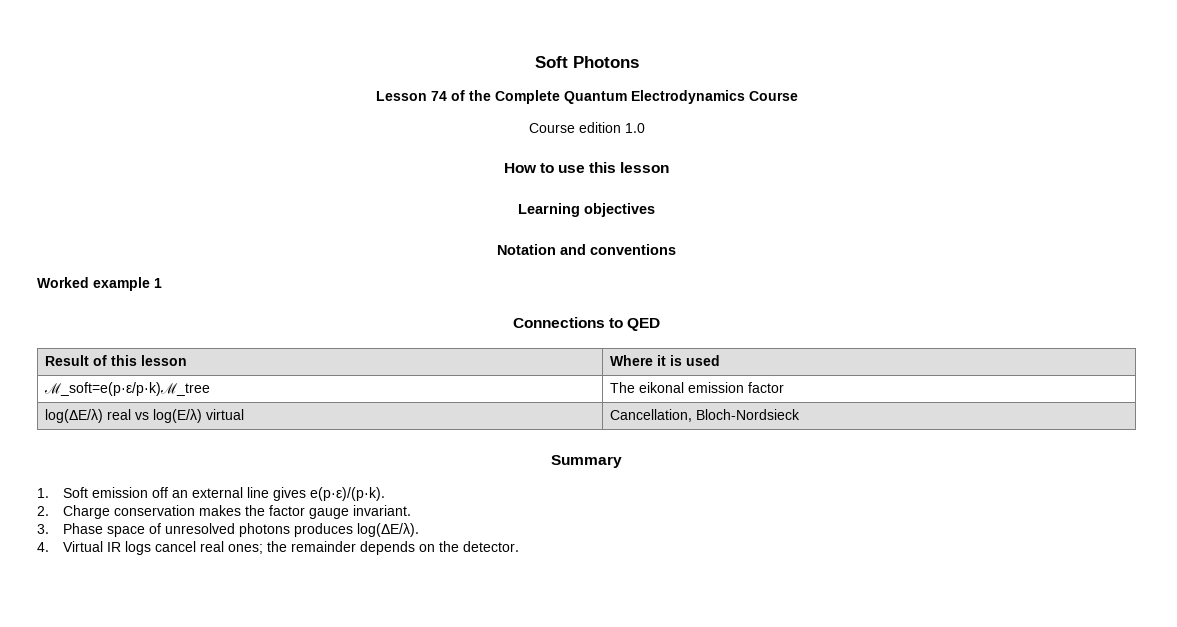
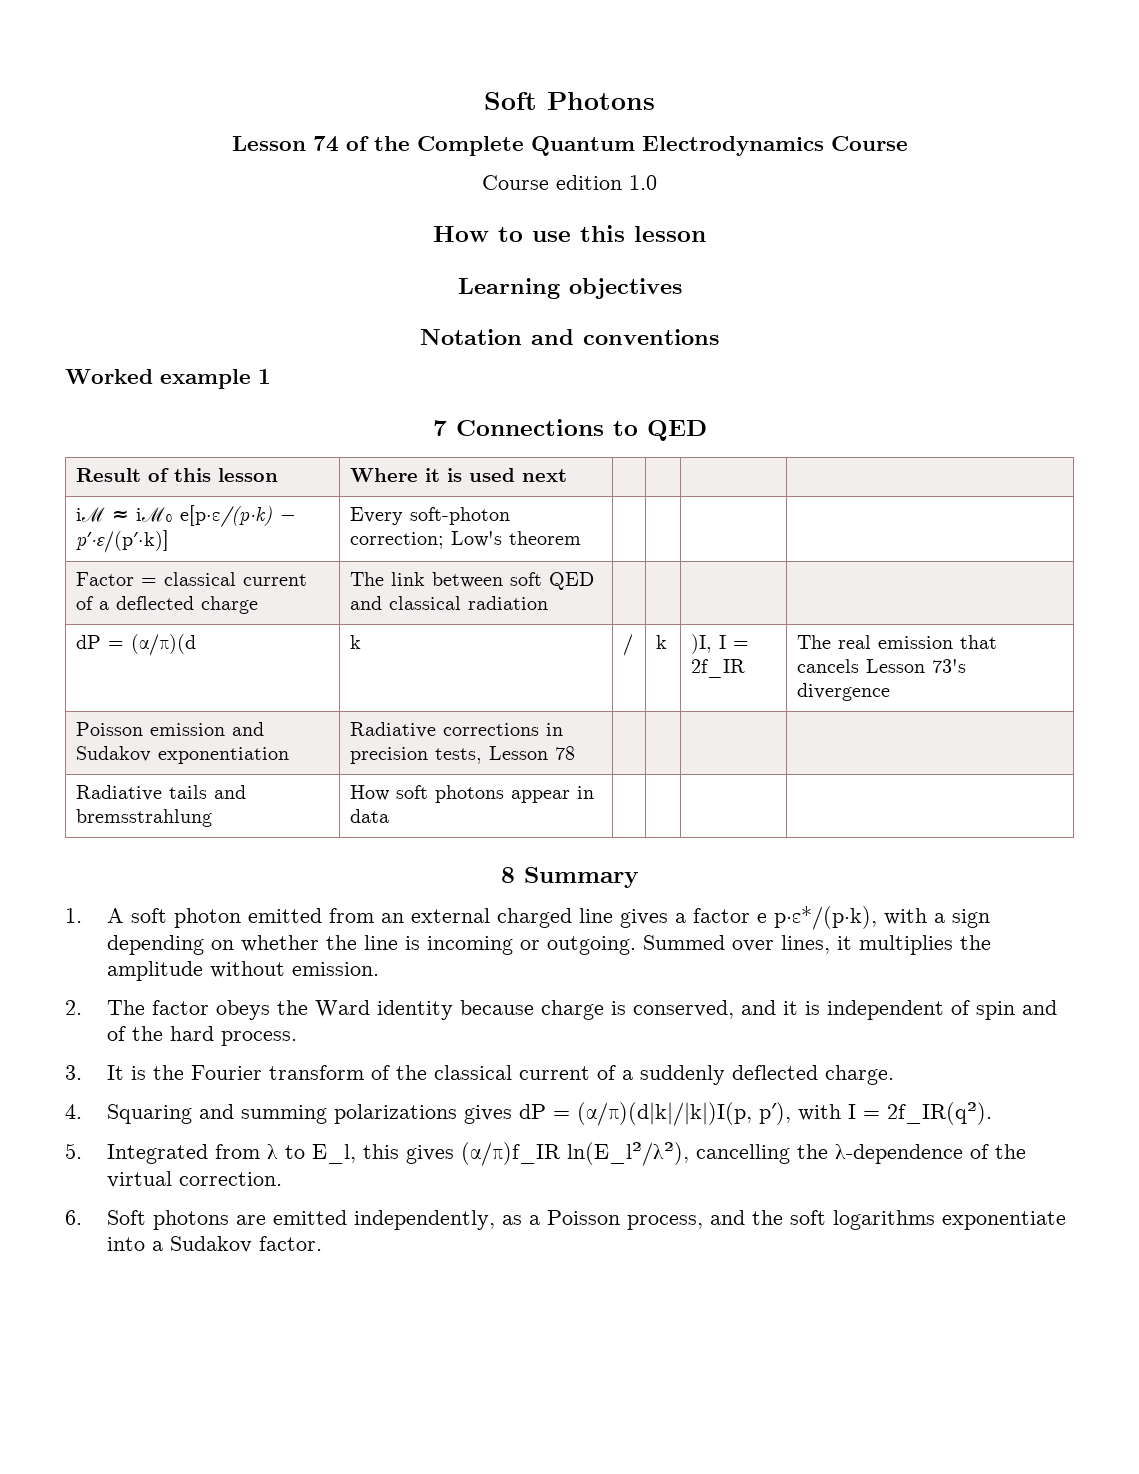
(162, 283) none -> [432,420,447,436] 7
[43,382,210,396] [609,382,784,393] [44,409,244,423] [609,409,800,422] [551,455,622,468] [37,487,169,498] // ℳ_soft=e(p·ε/p·k)ℳ_tree | The eikonal emission factor // log(ΔE/λ) real vs log(E/λ) virtual | Cancellation, Bloch-Nordsieck // Summary // 1. Soft emission off -> [522,469,568,482] [76,505,295,528] [76,530,170,553] [350,507,511,525] [350,531,582,549] [76,572,308,586] [76,596,259,614] [350,572,595,590] [350,596,549,610] [76,634,197,656] [350,635,362,649] [623,634,634,656] [656,635,668,649] [691,634,750,654] [691,659,746,678] [797,635,998,649] [797,659,967,673] [797,683,891,701] [76,722,265,736] [76,746,290,764] [350,722,564,738] [350,746,576,764] [76,785,247,801] [76,809,213,827] [350,785,595,803] [350,809,390,823] [500,867,639,888] [65,908,375,928] next | | | | // iℳ ≈ iℳ₀ e[p·ε/(p·k) − p′·ε/(p′·k)] | Every soft-photon correction; Low's theorem | | | | // Factor = classical current of a deflected charge | The link between soft QED and classical radiation | | | | // dP = (α/π)(d | k | / | k | )I, I = 2f_IR | The real emission that cancels Lesson 73's divergence // Poisson emission and Sudakov exponentiation | Radiative corrections in precision tests, Lesson 78 | | | | // Radiative tails and bremsstrahlung | How soft photons appear in data | | | | // 8 Summary // 1. A soft photon emitted from
(244, 492) none -> [497,908,573,928] charged
[310,487,386,501] [37,505,412,519] [37,523,420,537] [37,541,520,555] e(p·ε)/(p·k). // 2. Charge conservation makes the factor gauge invariant. // 3. Phase space of unresolved photons produces log(ΔE/λ). // 4. Virtual IR logs cancel real ones; the remainder depends on the detector. -> [675,906,991,930] [107,935,992,955] [107,961,380,981] [65,1000,1058,1020] [107,1026,298,1046] [65,1065,895,1085] [65,1102,993,1126] [65,1142,1027,1166] [107,1171,283,1188] [65,1210,1067,1230] [107,1236,323,1253] a factor e p·ε*/(p·k), with a sign depending on whether the line is incoming or outgoing. Summed over lines, it multiplies the amplitude without emission. // 2. The factor obeys the Ward identity because charge is conserved, and it is independent of spin and of the hard process. // 3. It is the Fourier transform of the classical current of a suddenly deflected charge. // 4. Squaring and summing polarizations gives dP = (α/π)(d|k|/|k|)I(p, p′), with I = 2f_IR(q²). // 5. Integrated from λ to E_l, this gives (α/π)f_IR ln(E_l²/λ²), cancelling the λ-dependence of the virtual correction. // 6. Soft photons are emitted independently, as a Poisson process, and the soft logarithms exponentiate into a Sudakov factor.

